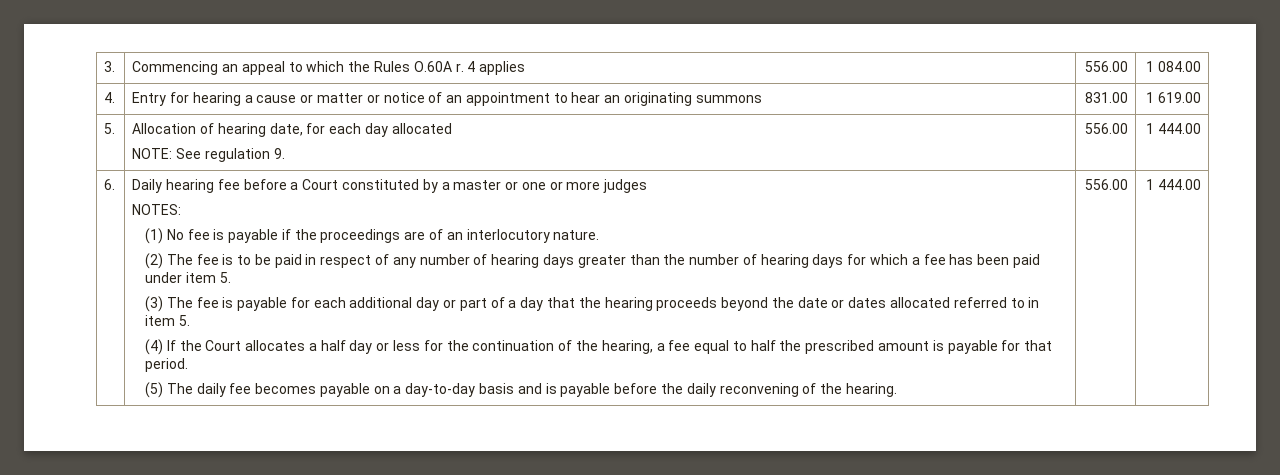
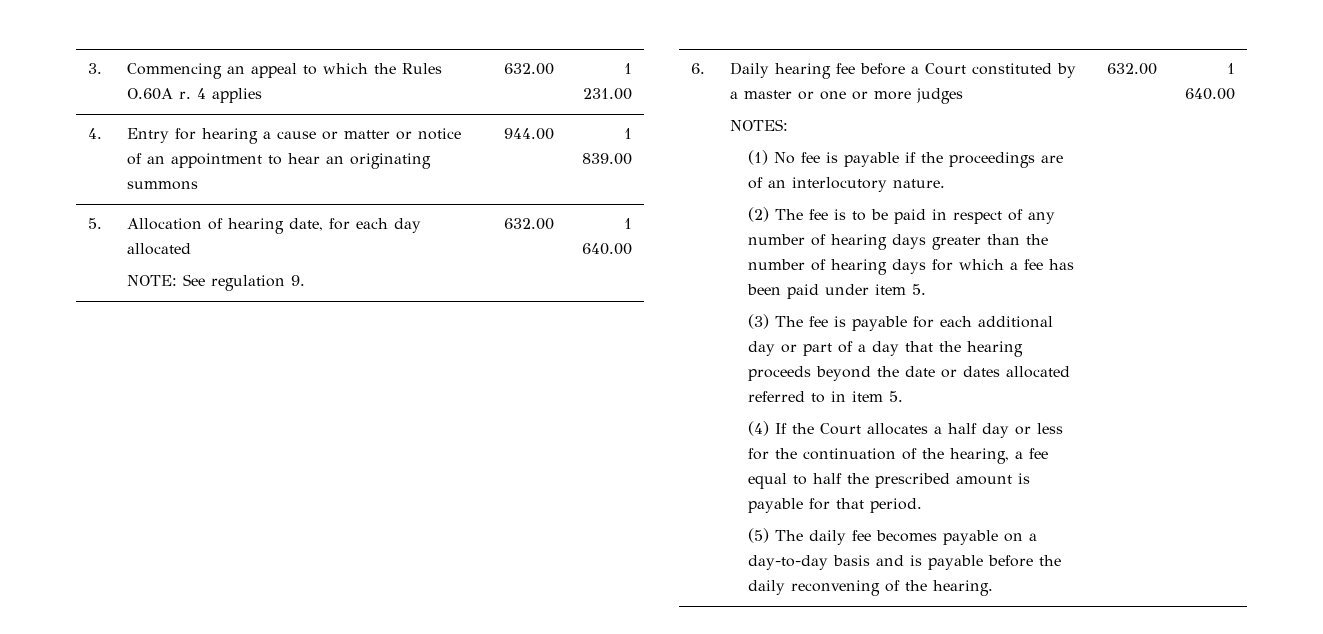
[1084,61,1128,72] [1145,61,1201,72] 556.00 | 1 084.00 -> [503,63,554,75] [623,63,632,74] [582,88,632,100] 632.00 | 1 231.00
[1084,92,1128,103] [1145,92,1201,103] 831.00 | 1 619.00 -> [503,128,554,140] [623,128,632,139] [581,153,632,165] 944.00 | 1 839.00
[1084,123,1128,134] [1145,123,1201,134] 556.00 | 1 444.00 -> [503,218,554,230] [623,218,632,229] [581,243,632,255] 632.00 | 1 640.00
[1084,179,1128,190] [1145,179,1201,190] 556.00 | 1 444.00 -> [1106,63,1157,75] [1226,63,1235,74] [1184,88,1235,100] 632.00 | 1 640.00

